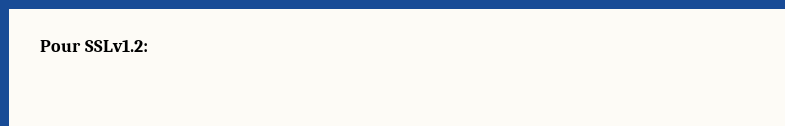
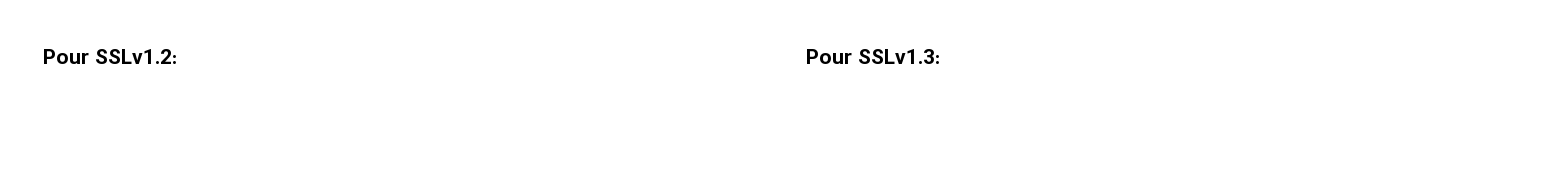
(148, 45) none -> [806,49,940,64] // Pour SSLv1.3:

